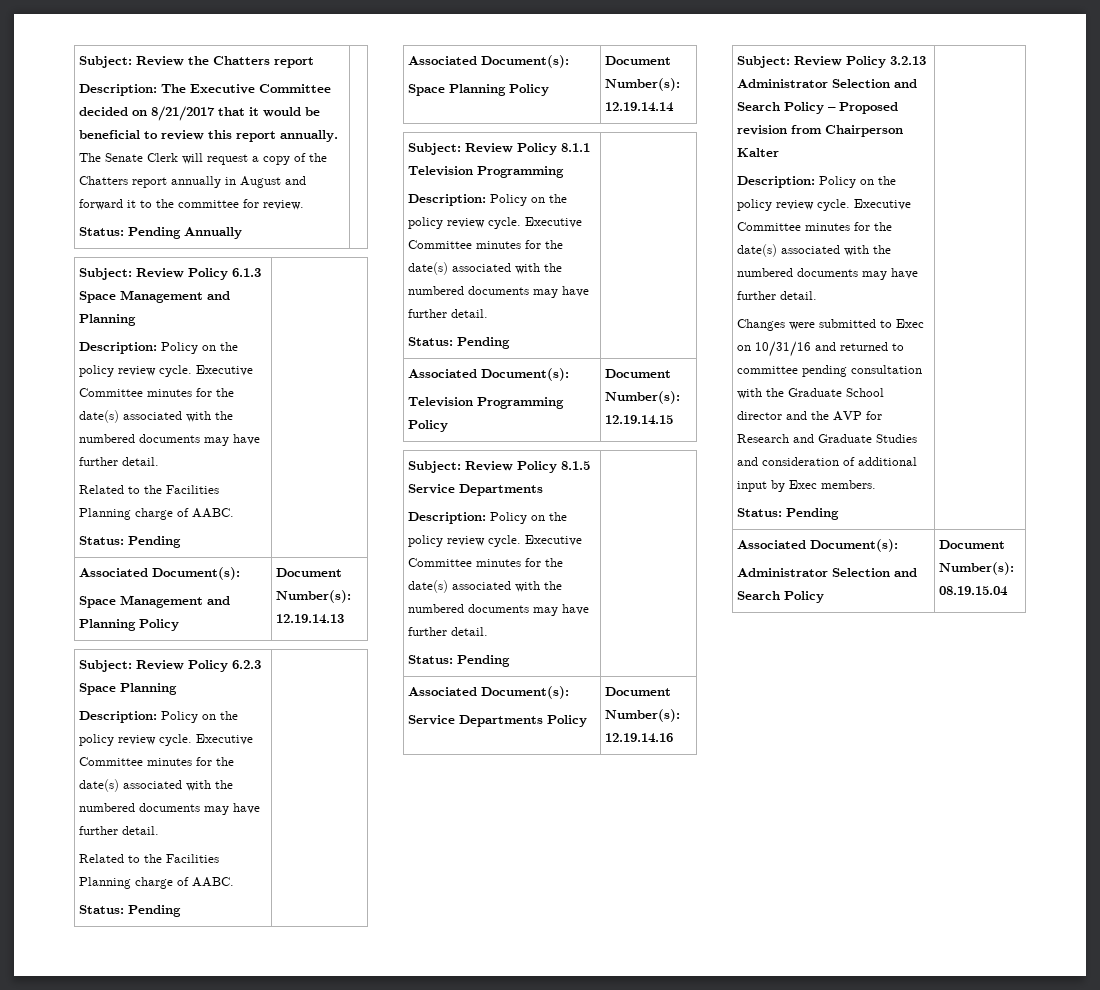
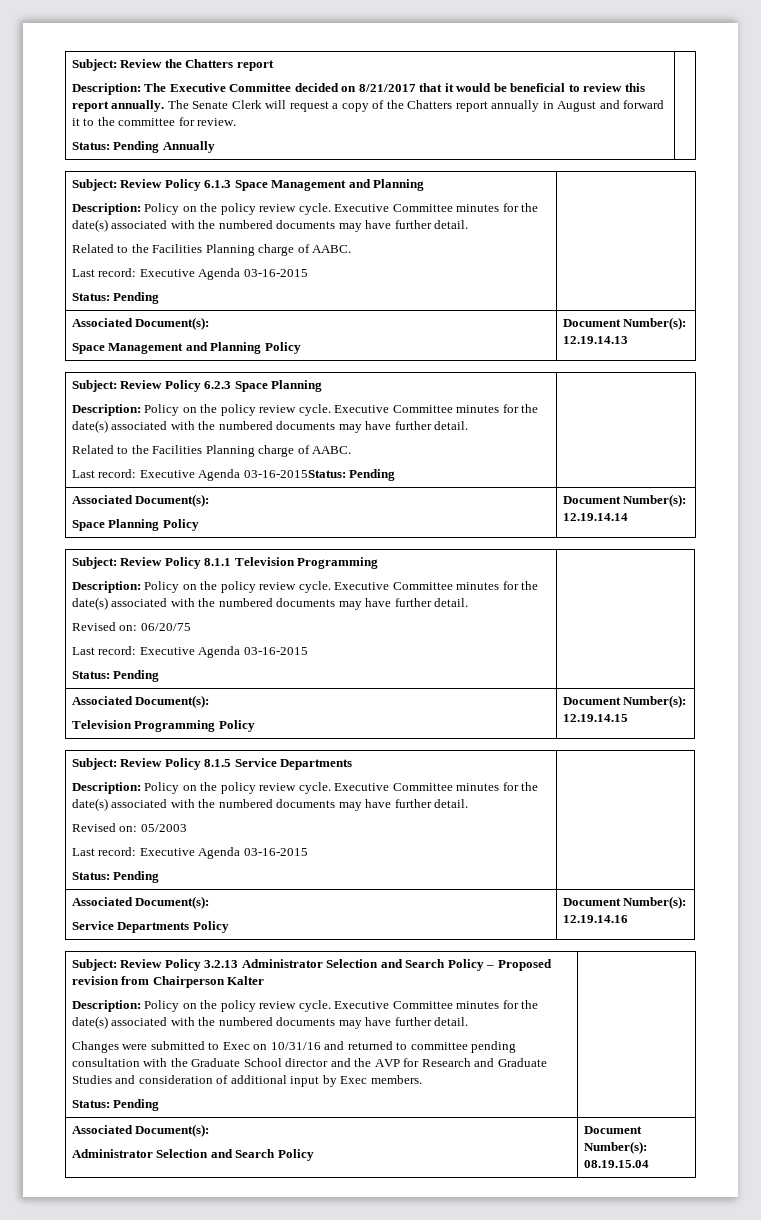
(235, 513) none -> [71,268,308,280] // Last record: Executive Agenda 03-16-2015
[79,905,125,914] Status: -> [71,469,346,481] Last record: Executive Agenda 03-16-2015Status:
(489, 313) none -> [71,622,191,631] [71,646,308,658] // Revised on: 06/20/75 // Last record: Executive Agenda 03-16-2015
(489, 631) none -> [71,823,187,832] [71,847,308,859] // Revised on: 05/2003 // Last record: Executive Agenda 03-16-2015

